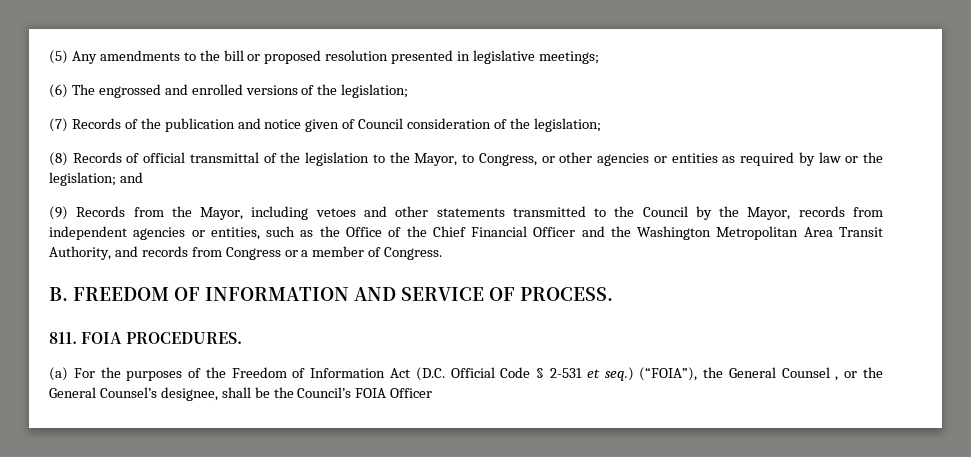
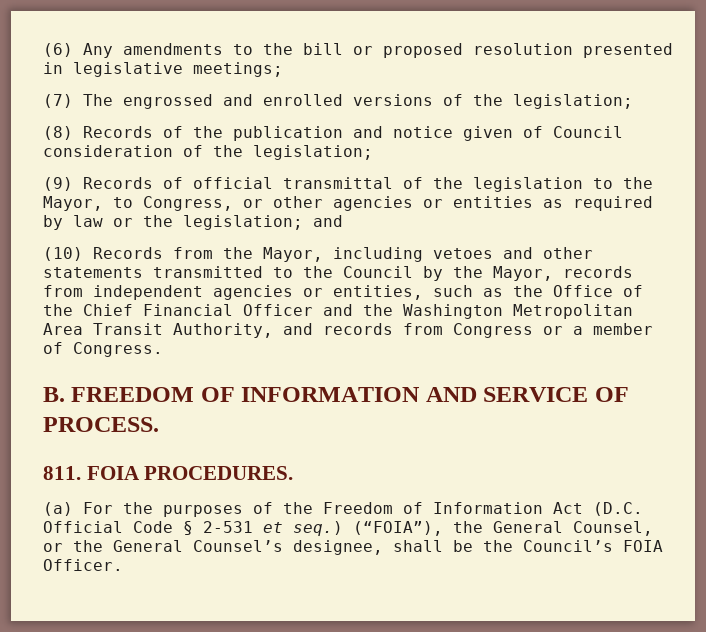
[49,50,68,64] (5) -> [43,43,73,57] (6)
[49,84,68,98] (6) -> [43,94,73,108] (7)
[49,118,68,132] (7) -> [43,126,73,140] (8)
[49,152,68,166] (8) -> [43,177,73,191] (9)
[49,206,68,220] (9) -> [43,247,83,261] (10)
[781,367,839,381] Counsel , -> [573,521,653,536] Counsel,
[390,388,433,398] Officer -> [43,559,123,571] Officer.

